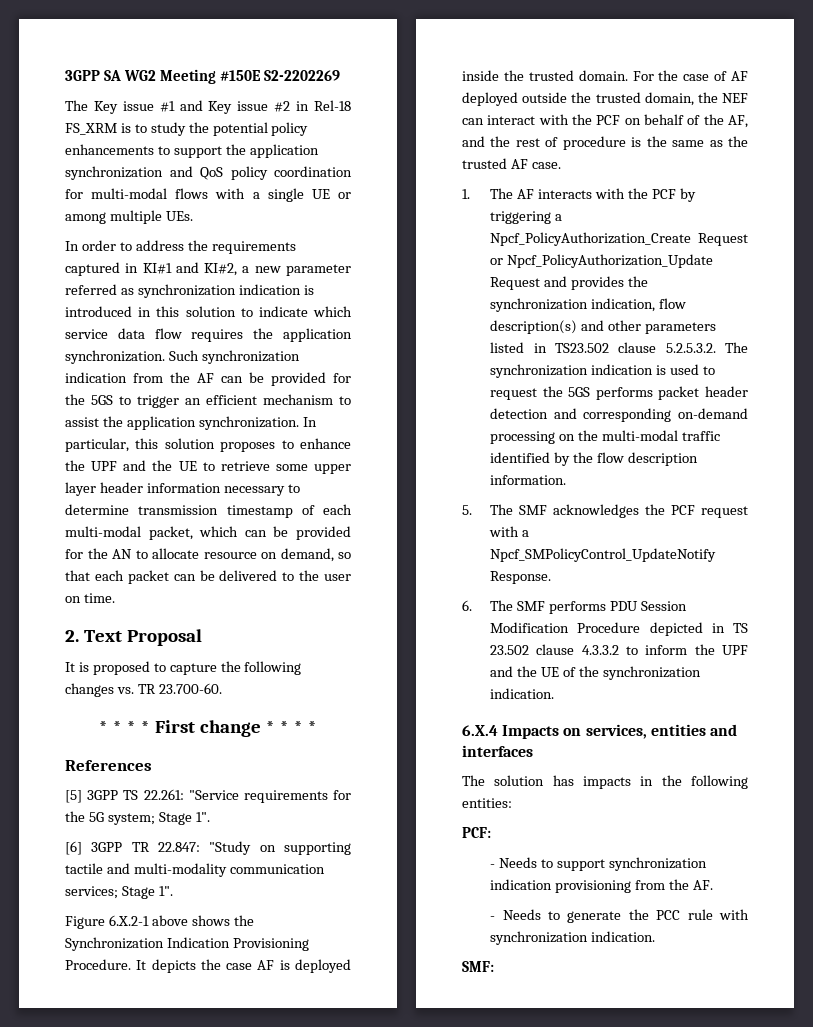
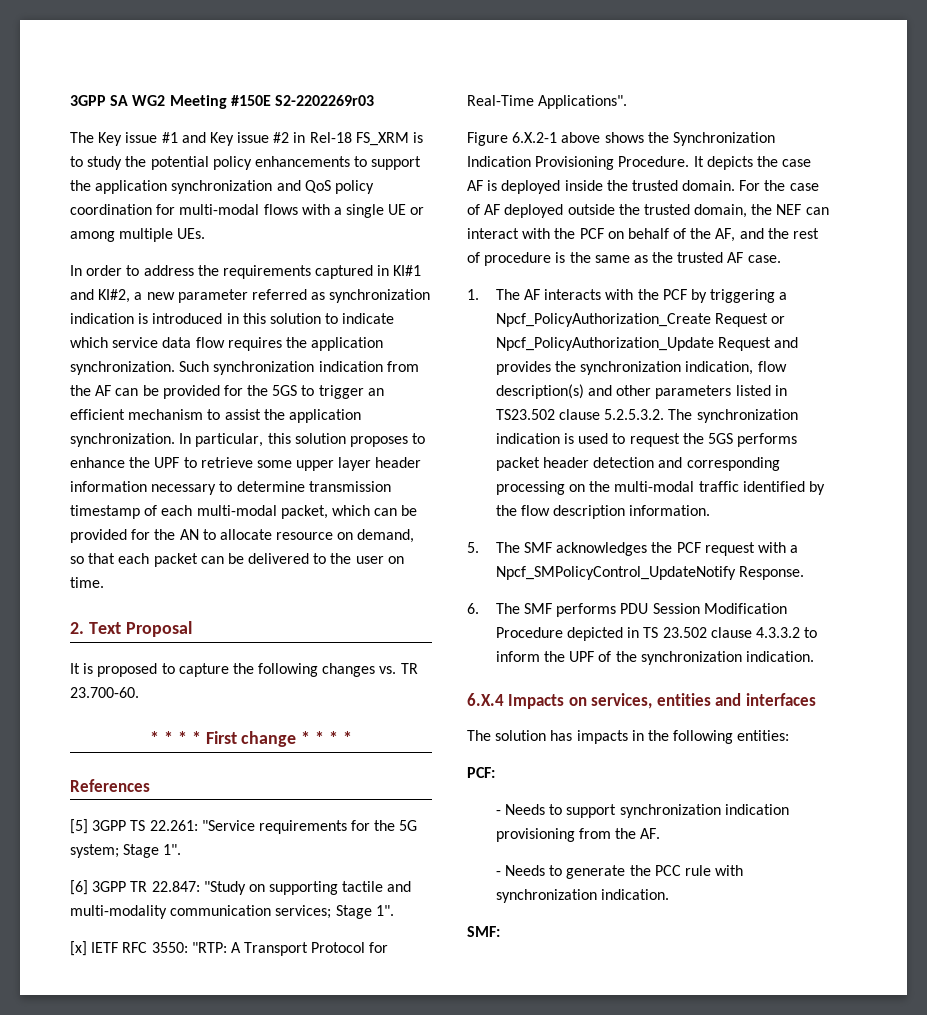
[263,70,340,81] S2-2202269 -> [274,95,374,106] S2-2202269r03
[123,460,197,471] and the UE -> (180, 462) none
(173, 891) none -> [70,941,389,956] [467,95,628,109] // [x] IETF RFC 3550: "RTP: A Transport Protocol for Real-Time Applications".
[678,408,748,419] on-demand -> (780, 464) none
[490,666,560,677] and the UE -> (595, 656) none

